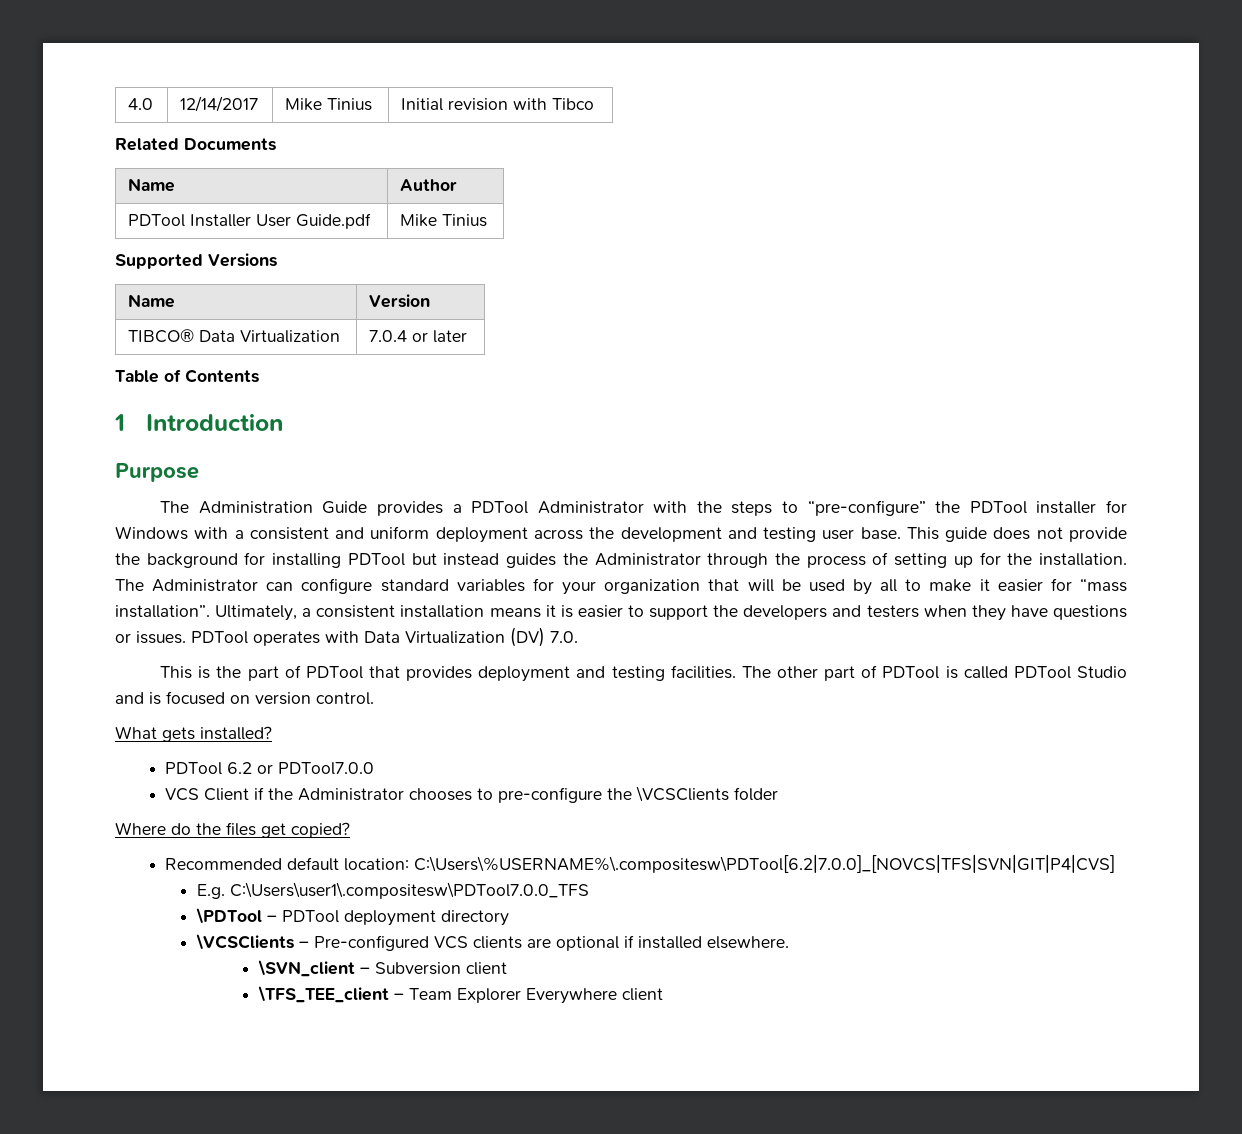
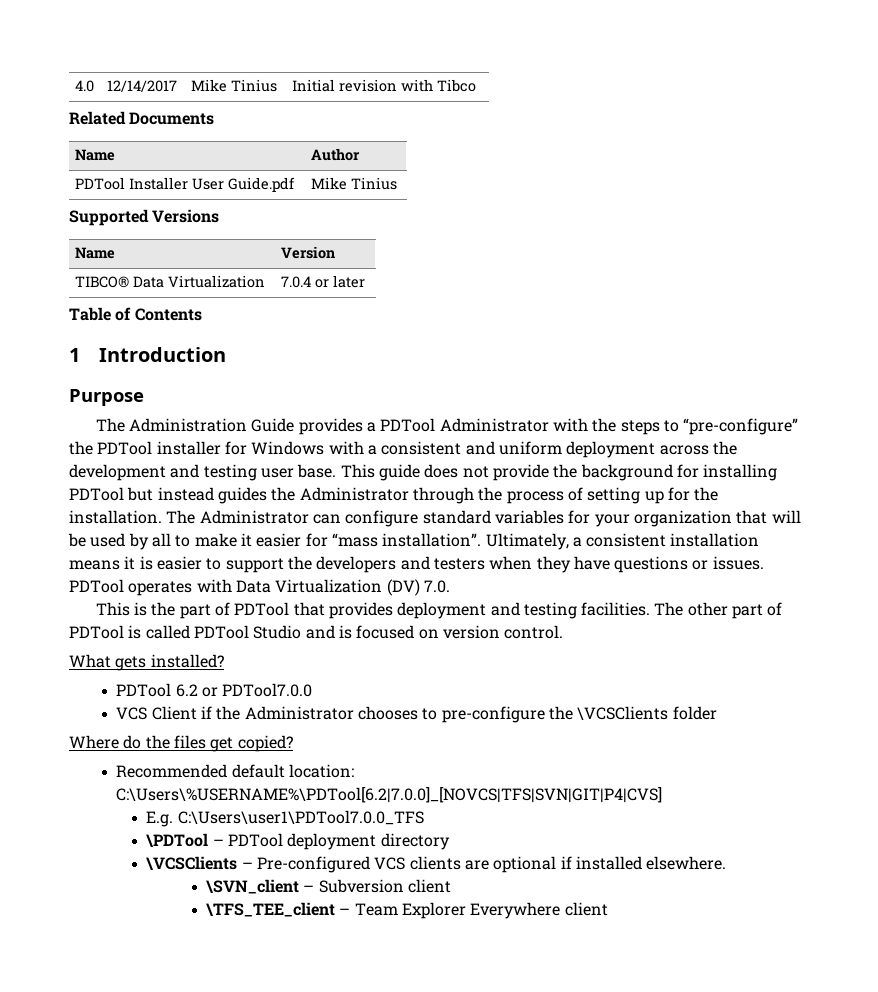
[414,854,1116,873] C:\Users\%USERNAME%\.compositesw\PDTool[6.2|7.0.0]_[NOVCS|TFS|SVN|GIT|P4|CVS] -> [116,787,663,803] C:\Users\%USERNAME%\PDTool[6.2|7.0.0]_[NOVCS|TFS|SVN|GIT|P4|CVS]
[229,882,589,899] C:\Users\user1\.compositesw\PDTool7.0.0_TFS -> [177,810,424,825] C:\Users\user1\PDTool7.0.0_TFS

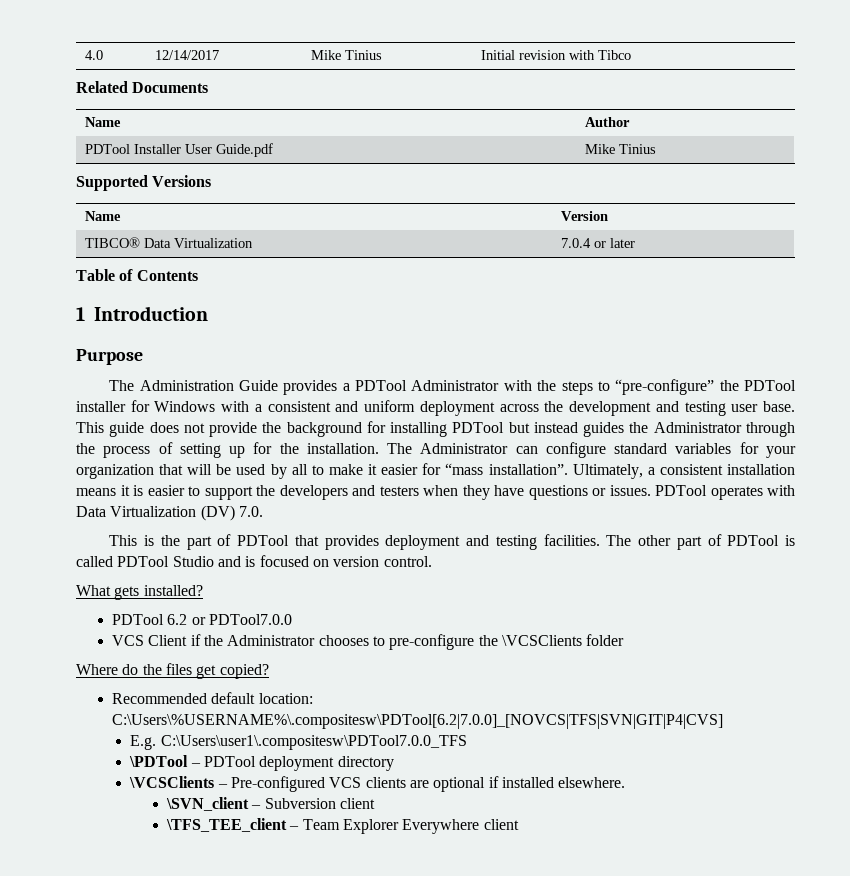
[116,787,663,803] C:\Users\%USERNAME%\PDTool[6.2|7.0.0]_[NOVCS|TFS|SVN|GIT|P4|CVS] -> [111,714,723,729] C:\Users\%USERNAME%\.compositesw\PDTool[6.2|7.0.0]_[NOVCS|TFS|SVN|GIT|P4|CVS]
[177,810,424,825] C:\Users\user1\PDTool7.0.0_TFS -> [160,735,467,750] C:\Users\user1\.compositesw\PDTool7.0.0_TFS

